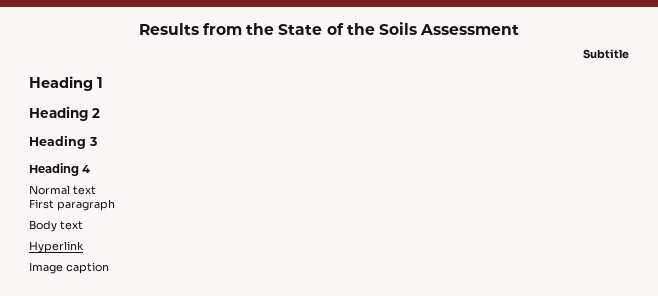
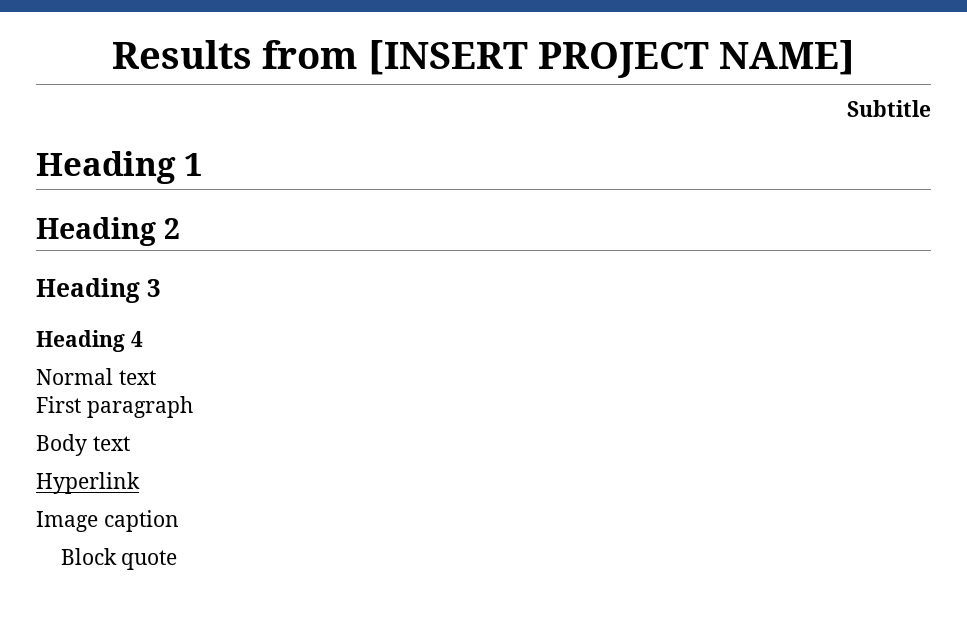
[246,22,520,35] the State of the Soils Assessment -> [367,40,856,78] [INSERT PROJECT NAME]
(109, 268) none -> [60,548,178,570] // Block quote

